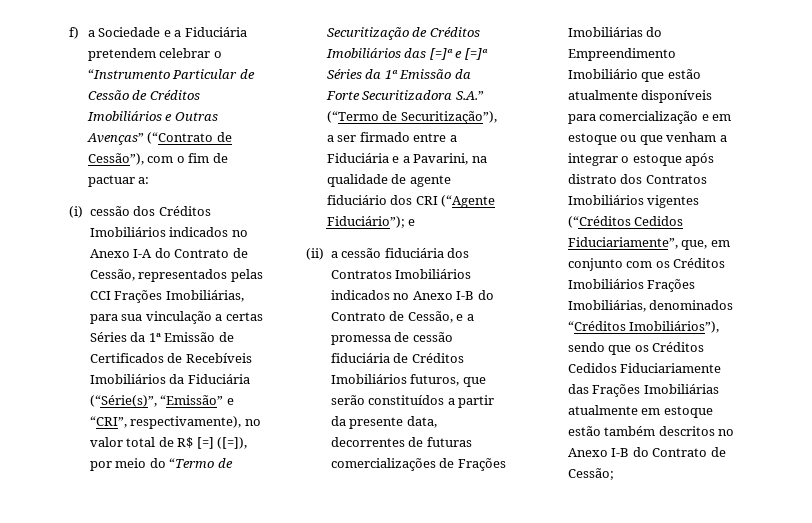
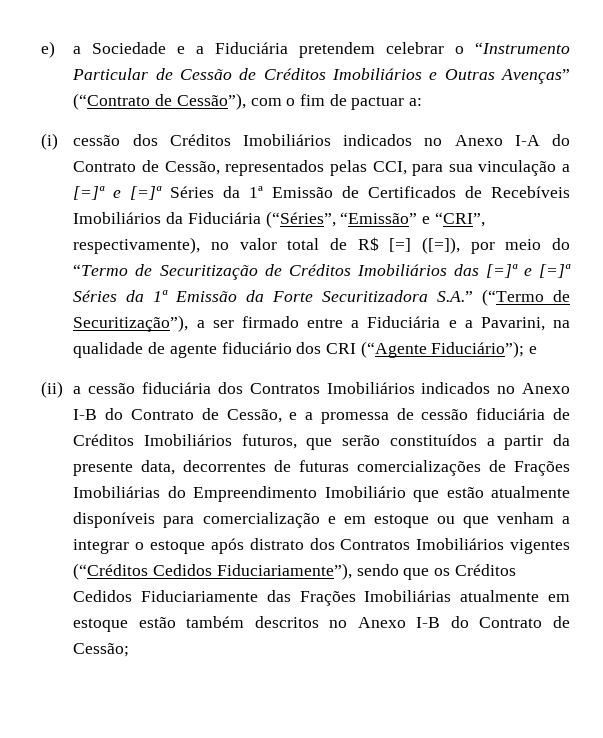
[69,27,79,39] f) -> [41,41,55,58] e)
[89,290,244,303] CCI Frações Imobiliárias, -> [372,161,407,175] CCI,
[225,312,263,321] certas -> [73,186,163,200] [=]ª e [=]ª
[89,395,157,407] (“Série(s)”, -> [265,211,336,228] (“Séries”,
[567,237,730,250] [567,258,726,271] [567,279,696,292] [567,300,734,312] [567,321,720,333] Fiduciariamente”, que, em conjunto com os Créditos Imobiliários Frações Imobiliárias, denominados “Créditos Imobiliários”), -> [216,563,352,580] Fiduciariamente”),

